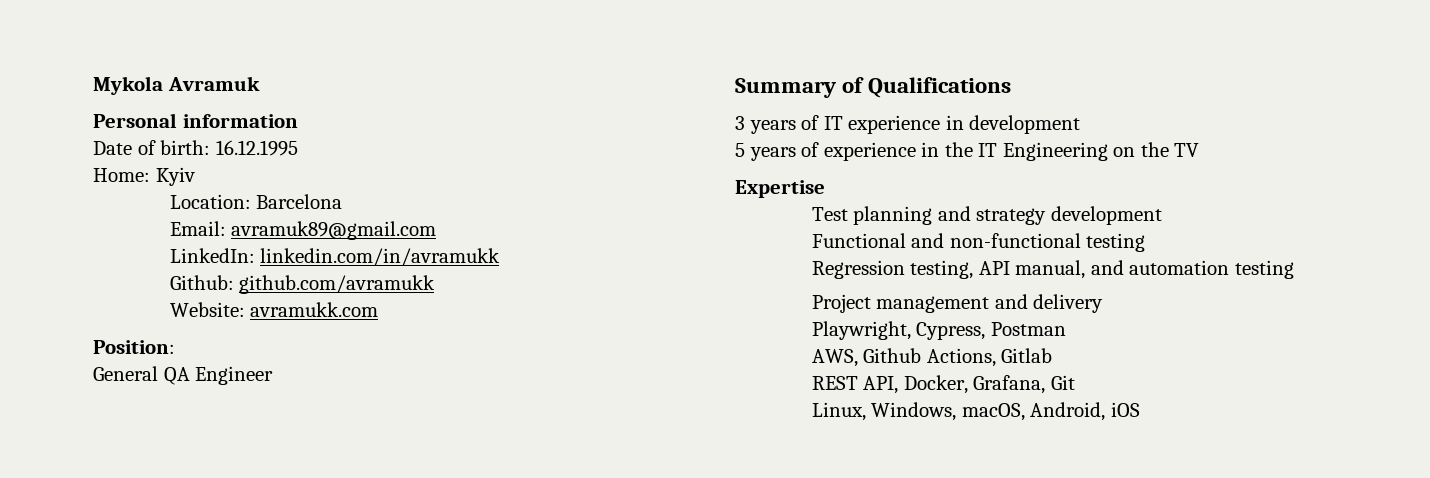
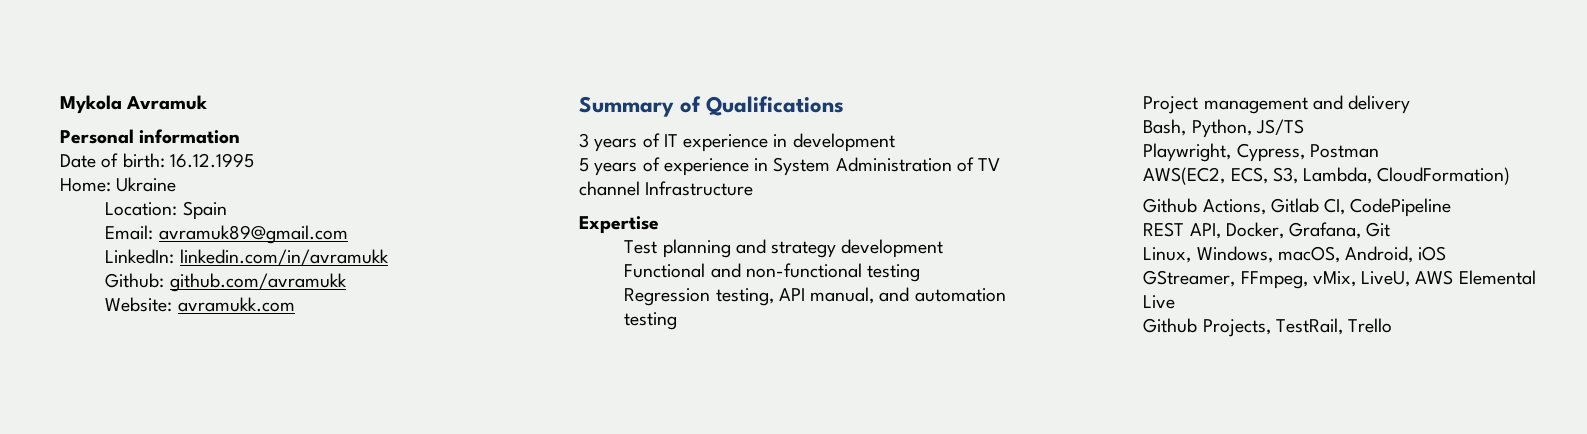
[155,167,195,186] Kyiv -> [116,177,177,192] Ukraine
[256,194,343,209] Barcelona -> [182,201,227,220] Spain
[93,340,175,354] [93,366,274,385] // Position: // General QA Engineer -> (295, 304) none
[944,142,1169,161] the IT Engineering on the -> [773,157,974,176] System Administration of
(1200, 150) none -> [579,181,754,196] channel Infrastructure
(1104, 303) none -> [1143,119,1304,138] // Bash, Python, JS/TS
[811,349,858,367] AWS, -> [1143,167,1511,185] AWS(EC2, ECS, S3, Lambda, CloudFormation) //
(1053, 355) none -> [1324,198,1452,217] CI, CodePipeline
(1140, 409) none -> [1143,270,1536,289] [1143,295,1176,309] [1143,318,1393,337] // GStreamer, FFmpeg, vMix, LiveU, AWS Elemental Live // Github Projects, TestRail, Trello

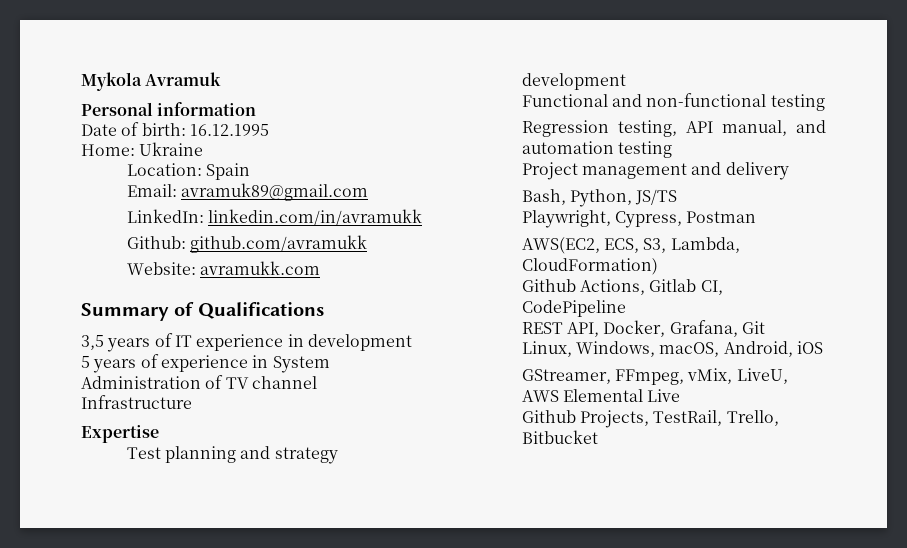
[579,133,589,148] 3 -> [81,335,104,350] 3,5
[1348,318,1393,333] Trello -> [726,410,779,426] [521,430,598,444] Trello, Bitbucket

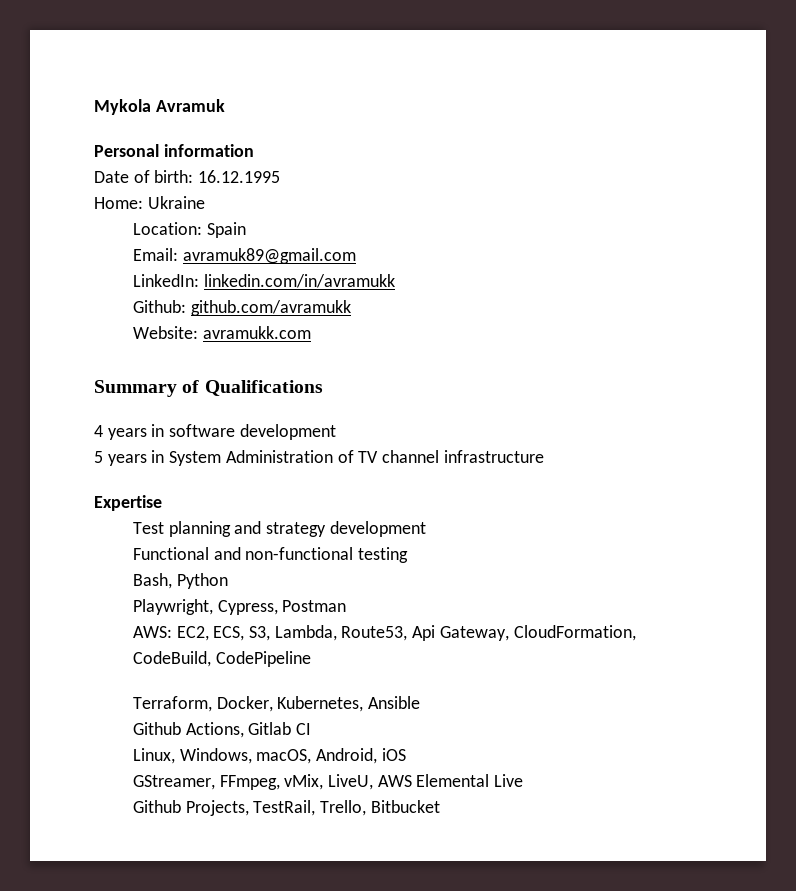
[81,333,304,352] 3,5 years of IT experience in -> [94,424,236,440] 4 years in software
[140,354,248,372] of experience -> (147, 460) none
[81,395,192,409] Infrastructure -> [443,450,544,463] infrastructure
[521,120,826,137] [521,141,673,158] [521,162,789,180] // Regression testing, API manual, and automation testing // Project management and delivery -> (409, 555) none
[570,189,678,207] Python, JS/TS -> [176,573,228,589] Python
[521,237,600,254] AWS(EC2, -> [132,626,209,641] AWS: EC2,
[521,258,658,275] [521,279,723,295] [521,300,626,317] [521,320,765,337] CloudFormation) // Github Actions, Gitlab CI, CodePipeline // REST API, Docker, Grafana, Git -> [341,625,636,641] [132,651,311,667] [132,696,421,712] [132,722,312,738] Route53, Api Gateway, CloudFormation, CodeBuild, CodePipeline // Terraform, Docker, Kubernetes, Ansible // Github Actions, Gitlab CI

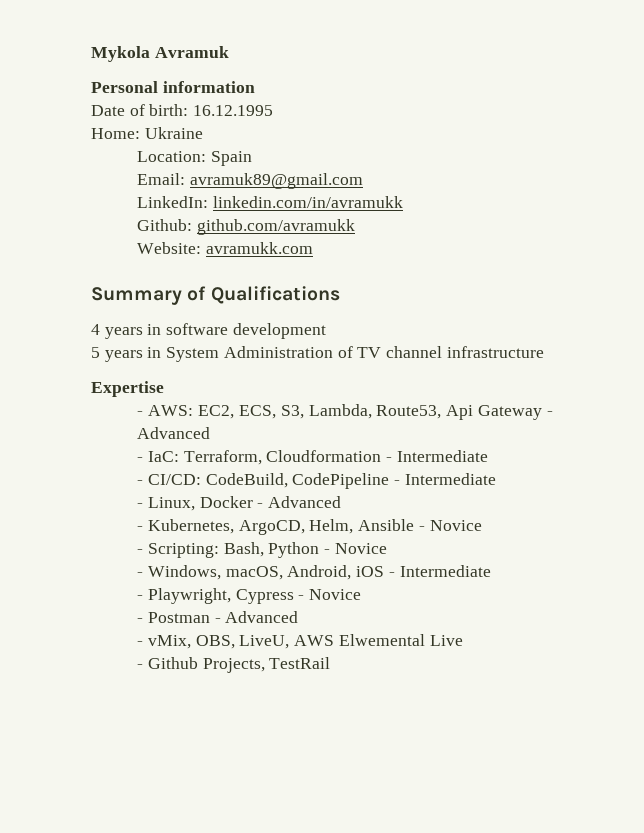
[132,521,426,537] [132,547,409,563] [132,573,228,589] [132,599,347,615] Test planning and strategy development // Functional and non-functional testing // Bash, Python // Playwright, Cypress, Postman // -> [137,411,144,416] -
[439,625,636,641] [132,651,311,667] [132,696,421,712] [132,722,312,738] [132,748,406,764] [132,774,324,790] Gateway, CloudFormation, CodeBuild, CodePipeline // Terraform, Docker, Kubernetes, Ansible // Github Actions, Gitlab CI // Linux, Windows, macOS, Android, iOS // GStreamer, FFmpeg, vMix, -> [478,405,553,420] [137,427,211,439] [137,450,488,465] [137,473,496,489] [137,496,342,511] [137,519,482,535] [137,542,387,558] [137,565,491,580] [137,588,362,604] [137,611,299,623] [137,635,235,649] Gateway - Advanced // - IaC: Terraform, Cloudformation - Intermediate // - CI/CD: CodeBuild, CodePipeline - Intermediate // - Linux, Docker - Advanced // - Kubernetes, ArgoCD, Helm, Ansible - Novice // - Scripting: Bash, Python - Novice // - Windows, macOS, Android, iOS - Intermediate // - Playwright, Cypress - Novice // - Postman - Advanced // - vMix, OBS,
[416,774,490,787] Elemental -> [338,634,425,646] Elwemental
(524, 780) none -> [137,664,144,669] -
[253,800,440,816] TestRail, Trello, Bitbucket -> [269,657,331,669] TestRail

